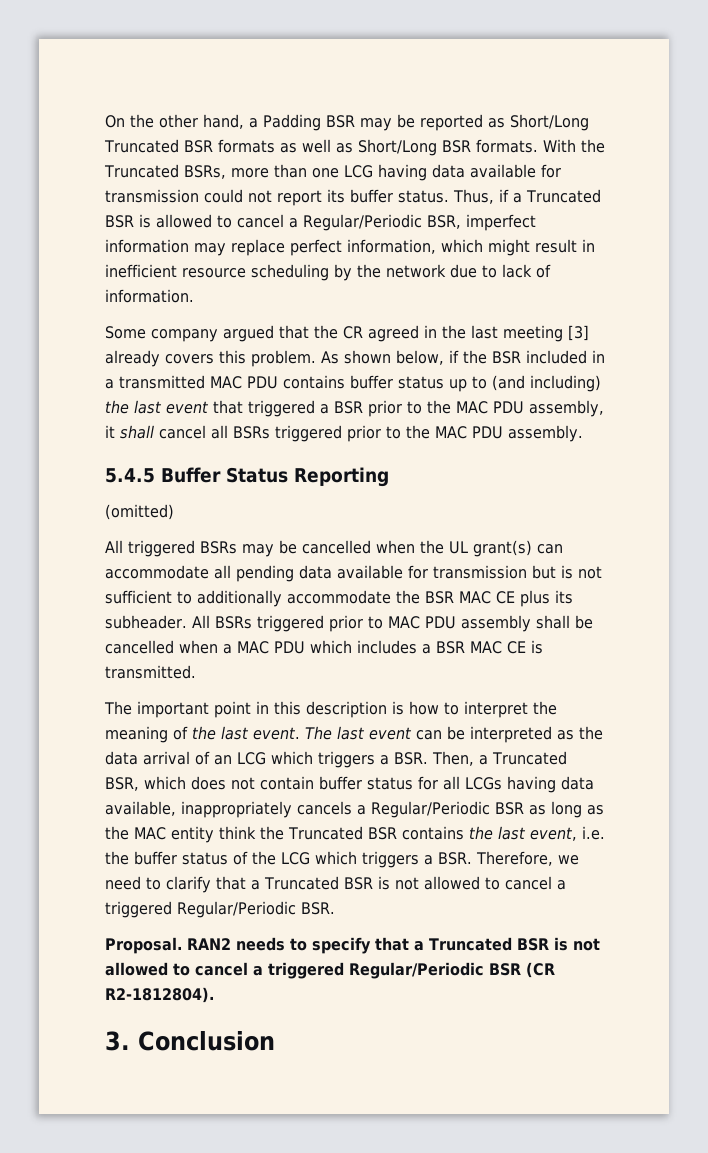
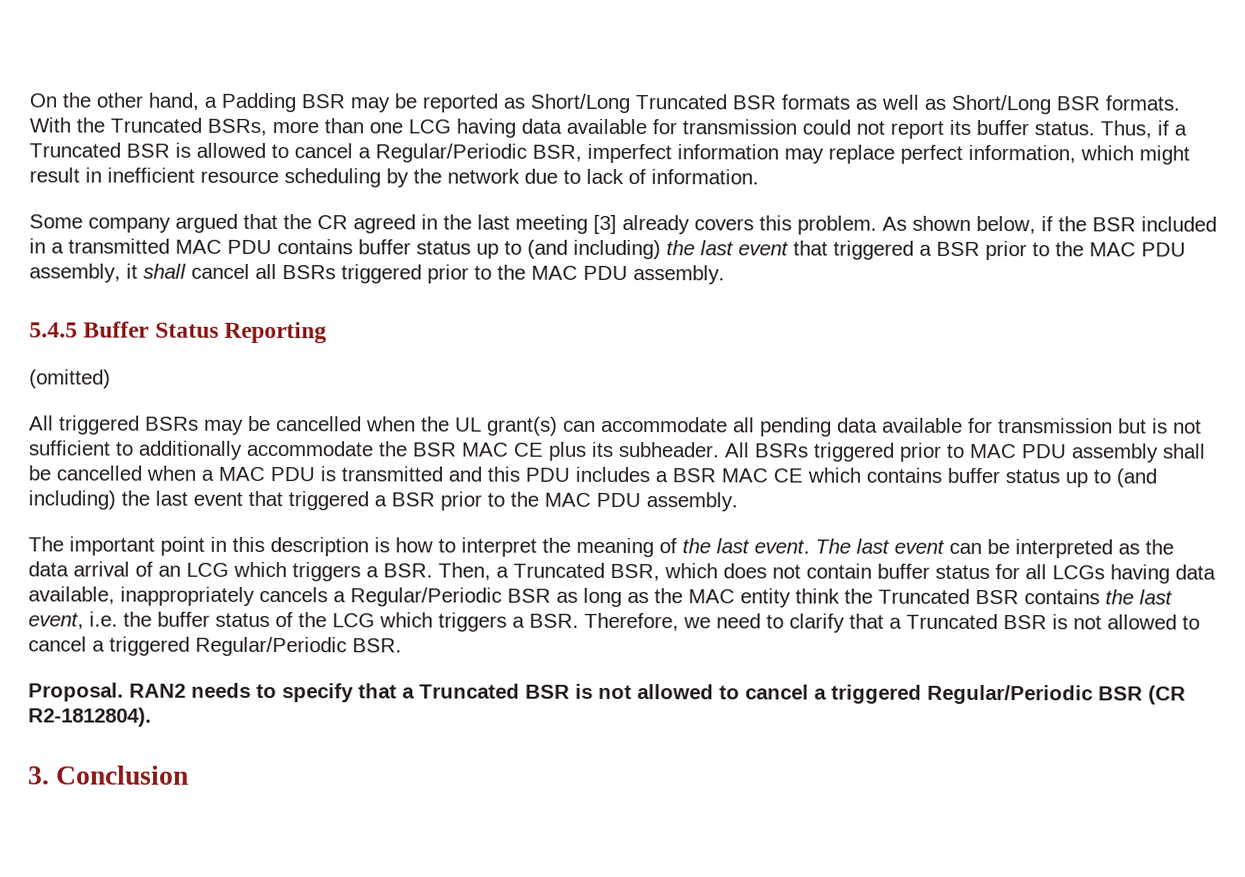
[310,640,352,654] which -> [320,466,570,482] is transmitted and this PDU
[531,640,543,654] [105,665,196,679] is transmitted. -> [807,467,1157,488] [28,490,738,512] which contains buffer status up to (and including) the last event that triggered a BSR prior to the MAC PDU assembly.

